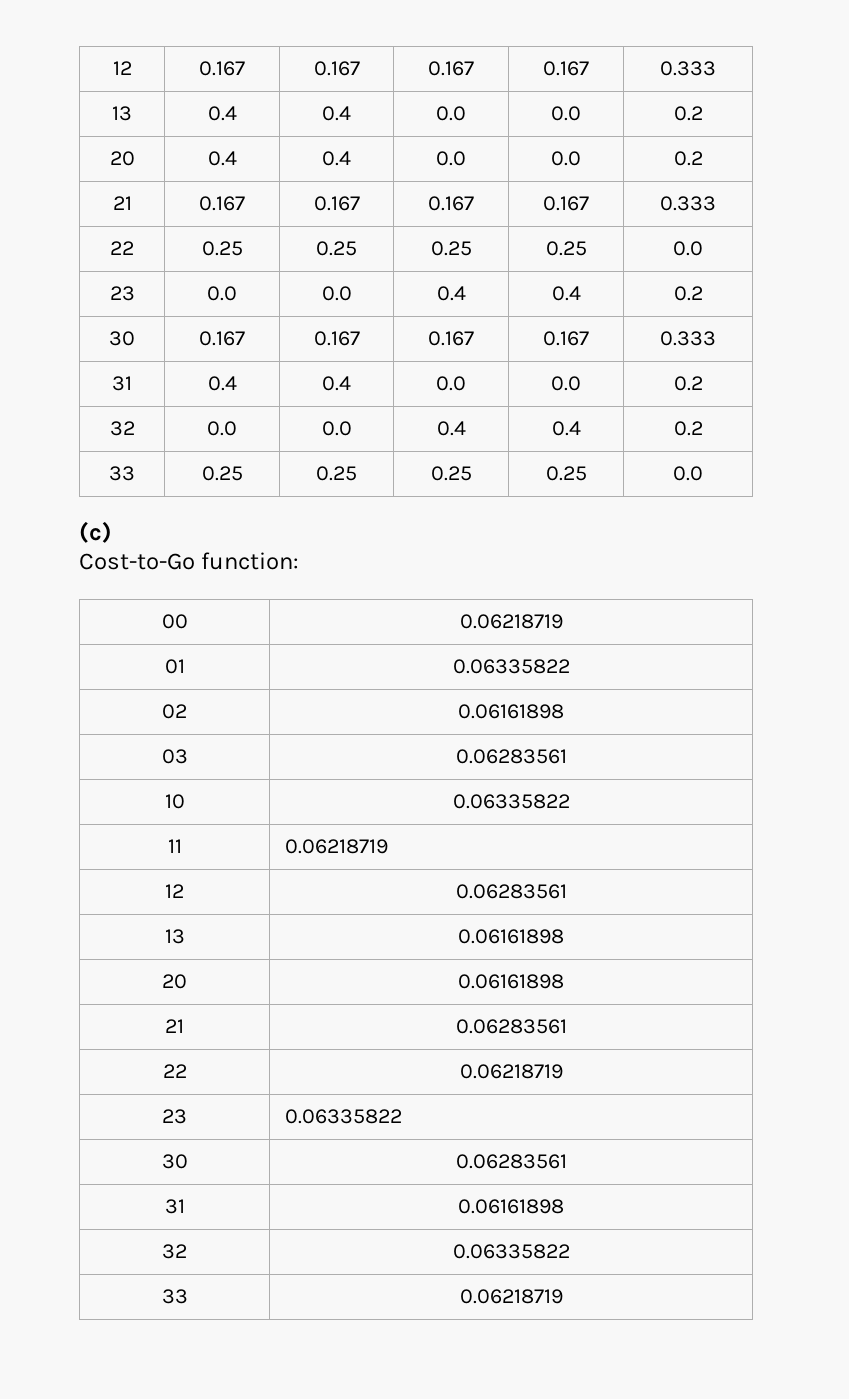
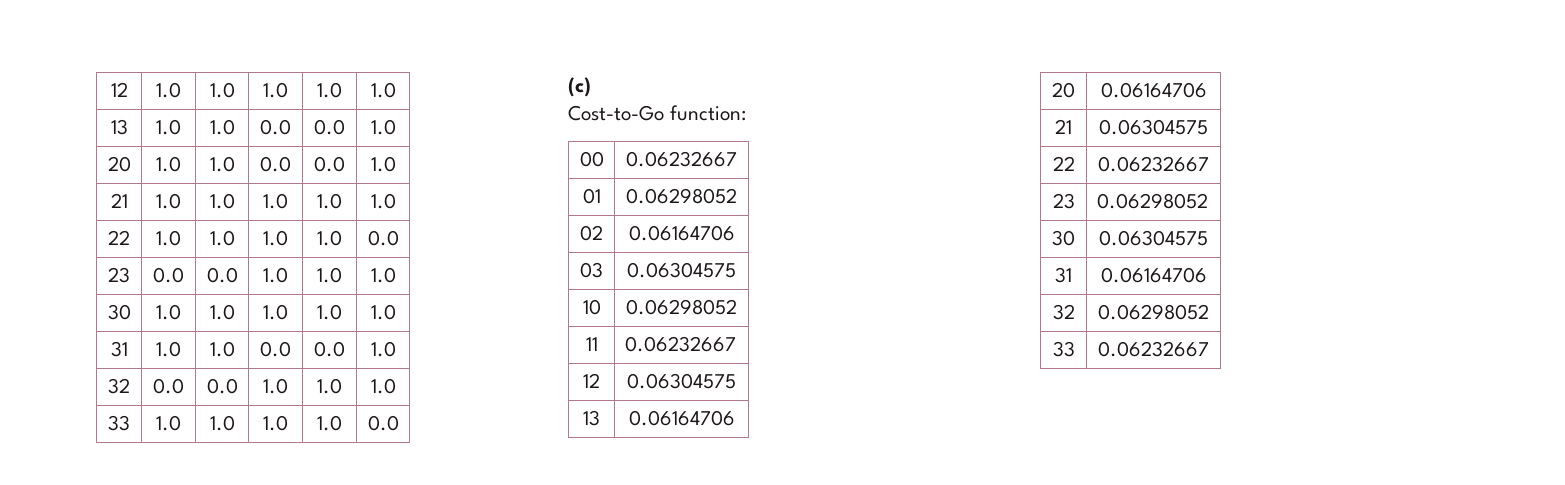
[112,61,132,75] [199,61,245,76] [313,61,360,76] [428,61,474,76] [543,61,589,76] [660,61,716,76] [112,106,132,121] [207,106,237,121] [322,106,351,121] [436,106,466,121] [551,106,581,121] [673,106,703,121] [109,151,135,166] [207,151,237,166] [322,151,351,166] [436,151,466,166] [551,151,581,166] [673,151,703,166] [112,196,132,210] [199,196,245,211] [313,196,360,211] [428,196,474,211] [543,196,589,211] [660,196,716,211] [110,241,134,255] [201,241,243,256] [316,241,357,256] [430,241,472,256] [545,241,587,256] [673,241,703,256] [109,286,135,301] [207,286,237,301] [321,286,352,301] [436,286,466,301] [551,286,581,301] [673,286,703,301] [109,331,135,346] [199,331,245,346] [313,331,360,346] [428,331,474,346] [543,331,589,346] [660,331,716,346] [112,376,132,391] [207,376,237,391] [322,376,351,391] [436,376,466,391] [551,376,581,391] [673,376,703,391] 12 | 0.167 | 0.167 | 0.167 | 0.167 | 0.333 // 13 | 0.4 | 0.4 | 0.0 | 0.0 | 0.2 // 20 | 0.4 | 0.4 | 0.0 | 0.0 | 0.2 // 21 | 0.167 | 0.167 | 0.167 | 0.167 | 0.333 // 22 | 0.25 | 0.25 | 0.25 | 0.25 | 0.0 // 23 | 0.0 | 0.0 | 0.4 | 0.4 | 0.2 // 30 | 0.167 | 0.167 | 0.167 | 0.167 | 0.333 // 31 | 0.4 | 0.4 | 0.0 | 0.0 | 0.2 -> [110,82,128,97] [156,82,181,98] [209,82,235,98] [263,82,288,98] [317,82,342,98] [370,82,396,98] [110,119,128,135] [156,119,181,135] [209,119,235,135] [260,119,291,135] [314,119,345,135] [370,119,396,135] [107,156,131,172] [156,156,181,172] [209,156,235,172] [260,156,291,172] [314,156,345,172] [370,156,396,172] [110,193,128,208] [156,193,181,209] [209,193,235,209] [263,193,288,209] [317,193,342,209] [370,193,396,209] [108,230,130,245] [156,230,181,246] [209,230,235,246] [263,230,288,246] [317,230,342,246] [367,230,399,246] [108,267,130,283] [153,267,184,283] [206,267,238,283] [263,267,288,283] [317,267,342,283] [370,267,396,283] [107,304,131,320] [156,304,181,320] [209,304,235,320] [263,304,288,320] [317,304,342,320] [370,304,396,320] [110,341,128,357] [156,341,181,357] [209,341,235,357] [260,341,291,357] [314,341,345,357] [370,341,396,357] 12 | 1.0 | 1.0 | 1.0 | 1.0 | 1.0 // 13 | 1.0 | 1.0 | 0.0 | 0.0 | 1.0 // 20 | 1.0 | 1.0 | 0.0 | 0.0 | 1.0 // 21 | 1.0 | 1.0 | 1.0 | 1.0 | 1.0 // 22 | 1.0 | 1.0 | 1.0 | 1.0 | 0.0 // 23 | 0.0 | 0.0 | 1.0 | 1.0 | 1.0 // 30 | 1.0 | 1.0 | 1.0 | 1.0 | 1.0 // 31 | 1.0 | 1.0 | 0.0 | 0.0 | 1.0
[436,421,466,436] [551,421,581,436] [673,421,703,436] [109,466,135,481] [201,466,243,481] [316,466,357,481] [430,466,472,481] [545,466,587,481] 0.4 | 0.4 | 0.2 // 33 | 0.25 | 0.25 | 0.25 | 0.25 -> [263,378,288,394] [317,378,342,394] [370,378,396,394] [108,415,130,431] [156,415,181,431] [209,415,235,431] [263,415,288,431] [317,415,342,431] 1.0 | 1.0 | 1.0 // 33 | 1.0 | 1.0 | 1.0 | 1.0
[459,614,563,629] 0.06218719 -> [626,151,737,167] 0.06232667
[452,659,570,674] 0.06335822 -> [626,188,737,204] 0.06298052
[458,704,564,719] 0.06161898 -> [628,225,735,241] 0.06164706
[455,749,567,764] 0.06283561 -> [627,262,736,278] 0.06304575
[452,794,570,809] 0.06335822 -> [626,299,737,315] 0.06298052
[285,839,389,854] [165,884,184,898] [455,884,567,899] [164,929,185,944] [458,929,564,944] [162,974,187,989] [458,974,564,989] [165,1019,184,1033] [455,1019,567,1034] [162,1064,187,1078] [459,1064,563,1079] [162,1109,187,1124] [285,1109,403,1124] [161,1154,188,1169] [455,1154,567,1169] [164,1199,185,1214] [458,1199,564,1214] [162,1244,187,1259] [452,1244,570,1259] [161,1289,188,1304] [459,1289,563,1304] 0.06218719 // 12 | 0.06283561 // 13 | 0.06161898 // 20 | 0.06161898 // 21 | 0.06283561 // 22 | 0.06218719 // 23 | 0.06335822 // 30 | 0.06283561 // 31 | 0.06161898 // 32 | 0.06335822 // 33 | 0.06218719 -> [624,336,736,352] [583,373,600,388] [627,373,736,389] [583,410,600,426] [628,410,735,426] [1052,82,1075,98] [1100,82,1207,98] [1055,119,1072,134] [1099,119,1208,135] [1052,156,1075,171] [1098,156,1209,172] [1052,193,1075,209] [1096,193,1208,209] [1052,230,1075,246] [1099,230,1208,246] [1055,267,1072,283] [1100,267,1207,283] [1052,304,1075,320] [1098,304,1209,320] [1052,341,1075,357] [1098,341,1209,357] 0.06232667 // 12 | 0.06304575 // 13 | 0.06164706 // 20 | 0.06164706 // 21 | 0.06304575 // 22 | 0.06232667 // 23 | 0.06298052 // 30 | 0.06304575 // 31 | 0.06164706 // 32 | 0.06298052 // 33 | 0.06232667

